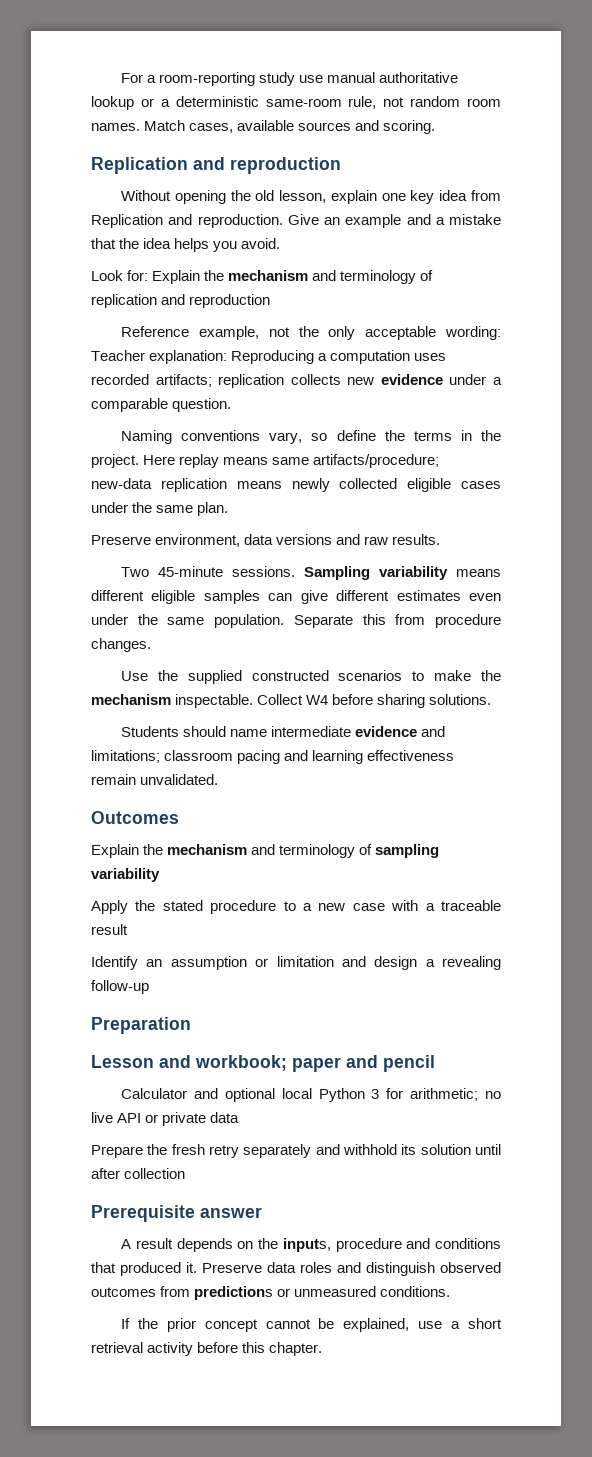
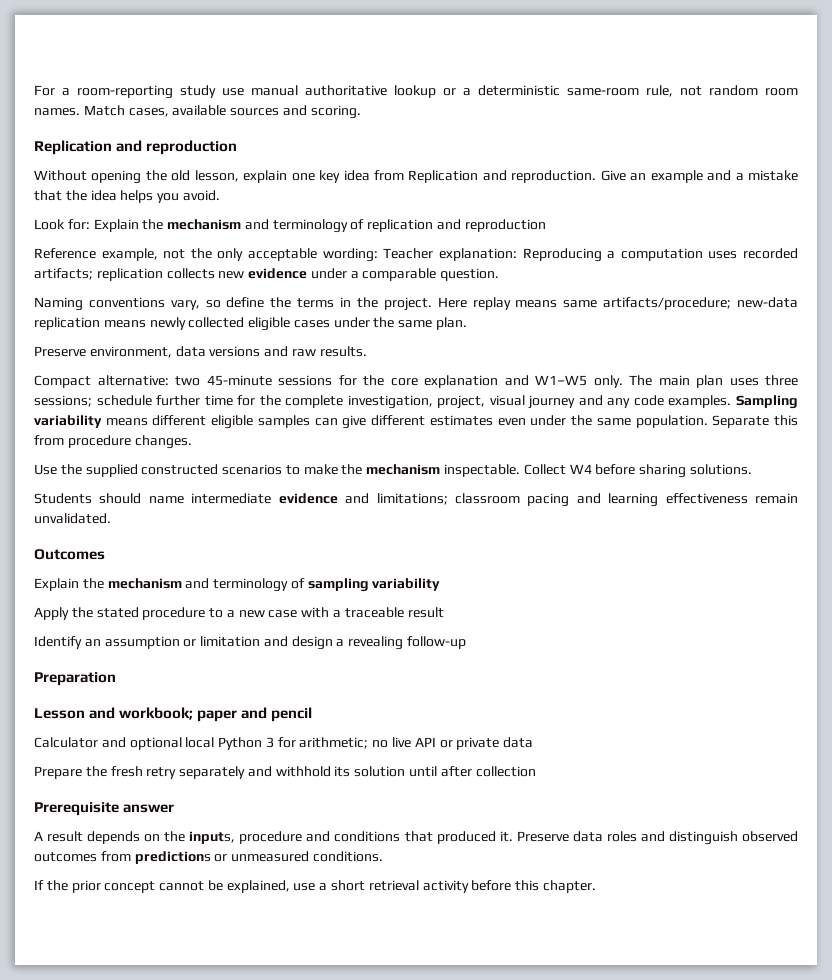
[121,566,296,577] Two 45-minute sessions. -> [34,375,798,388] [34,395,732,409] Compact alternative: two 45-minute sessions for the core explanation and W1–W5 only. The main plan uses three sessions; schedule further time for the complete investigation, project, visual journey and any code examples.

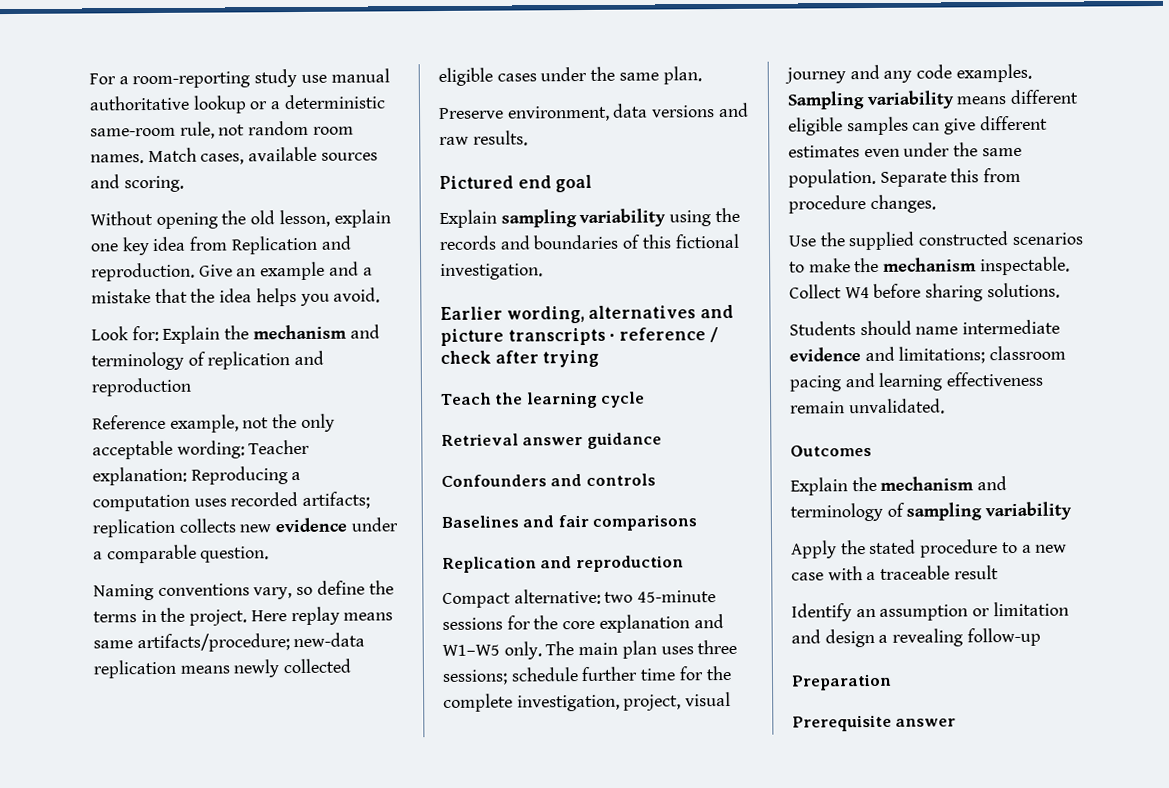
[34,140,238,155] // Replication and reproduction -> (184, 184) none
(367, 351) none -> [439,174,593,193] [439,207,740,229] [439,233,739,251] [440,263,543,281] [440,304,735,324] [440,327,719,347] [440,349,600,368] [440,391,646,409] [441,432,662,449] [441,473,656,487] [441,514,698,531] [442,555,684,573] // Pictured end goal // Explain sampling variability using the records and boundaries of this fictional investigation. // Earlier wording, alternatives and picture transcripts · reference / check after trying // Teach the learning cycle // Retrieval answer guidance // Confounders and controls // Baselines and fair comparisons // Replication and reproduction
[34,707,313,722] [34,737,534,750] [34,766,536,779] [34,802,175,816] [34,831,798,845] [34,851,383,864] [34,880,596,893] Lesson and workbook; paper and pencil // Calculator and optional local Python 3 for arithmetic; no live API or private data // Prepare the fresh retry separately and withhold its solution until after collection // Prerequisite answer // A result depends on the inputs, procedure and conditions that produced it. Preserve data roles and distinguish observed outcomes from predictions or unmeasured conditions. // If the prior concept cannot be explained, use a short retrieval activity before this chapter. -> [792,714,957,732] Prerequisite answer

